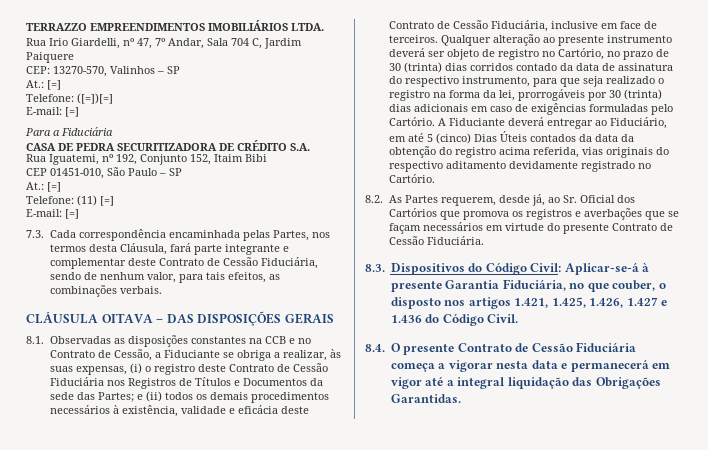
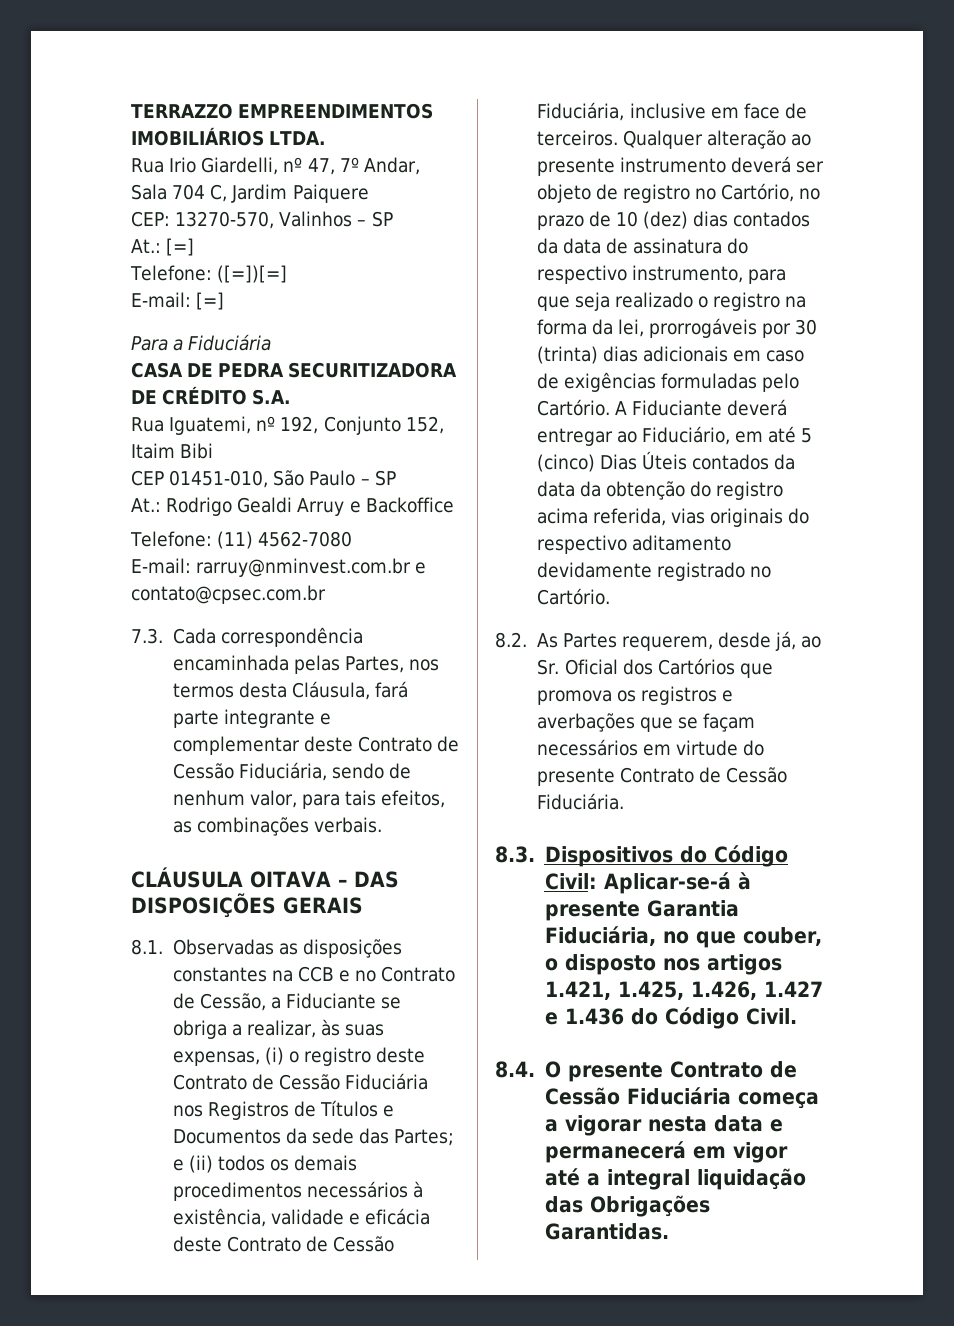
[47,182,61,192] [=] -> [166,497,454,516] Rodrigo Gealdi Arruy e Backoffice
[100,196,114,206] [26,209,79,219] [=] // E-mail: [=] -> [258,531,353,547] [131,558,427,577] [131,585,326,604] 4562-7080 // E-mail: rarruy@nminvest.com.br e contato@cpsec.com.br
[388,62,557,73] 30 (trinta) dias corridos contado -> [615,211,811,229] 10 (dez) dias contados

